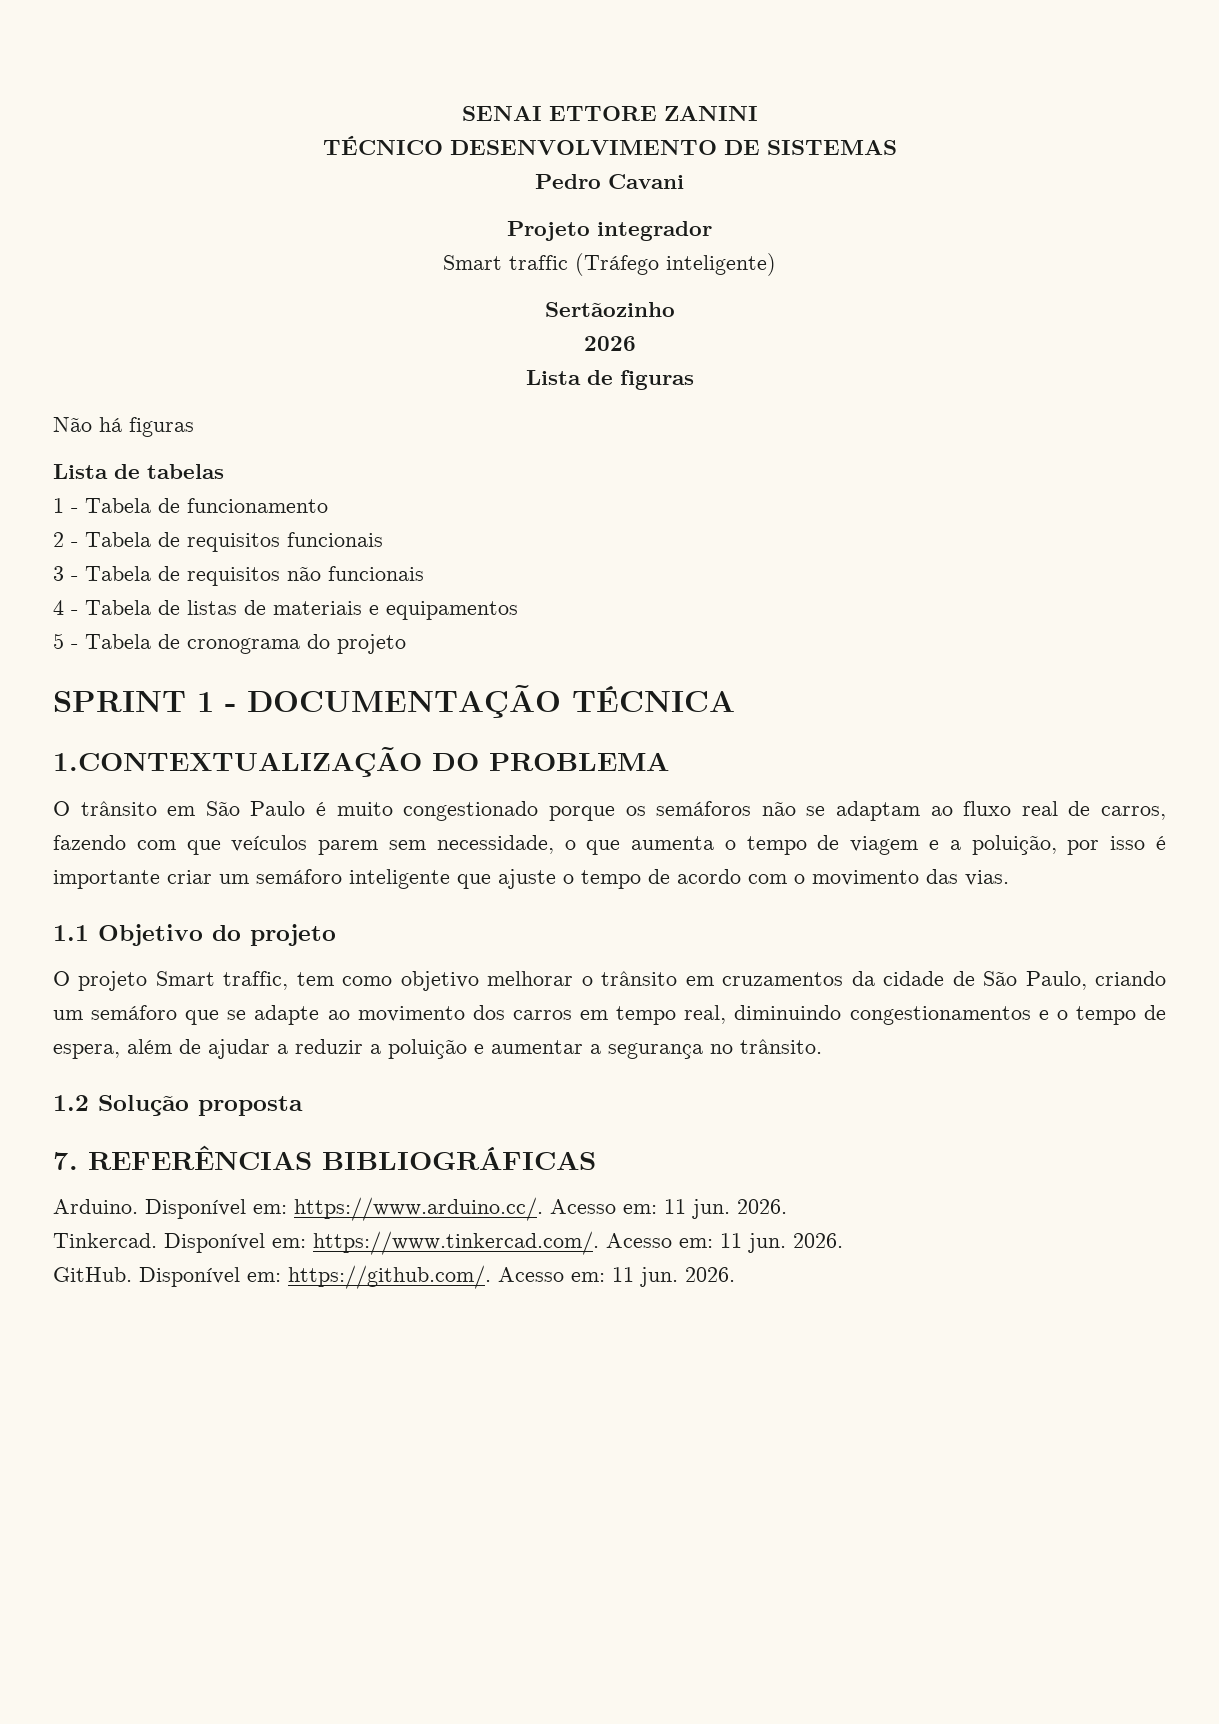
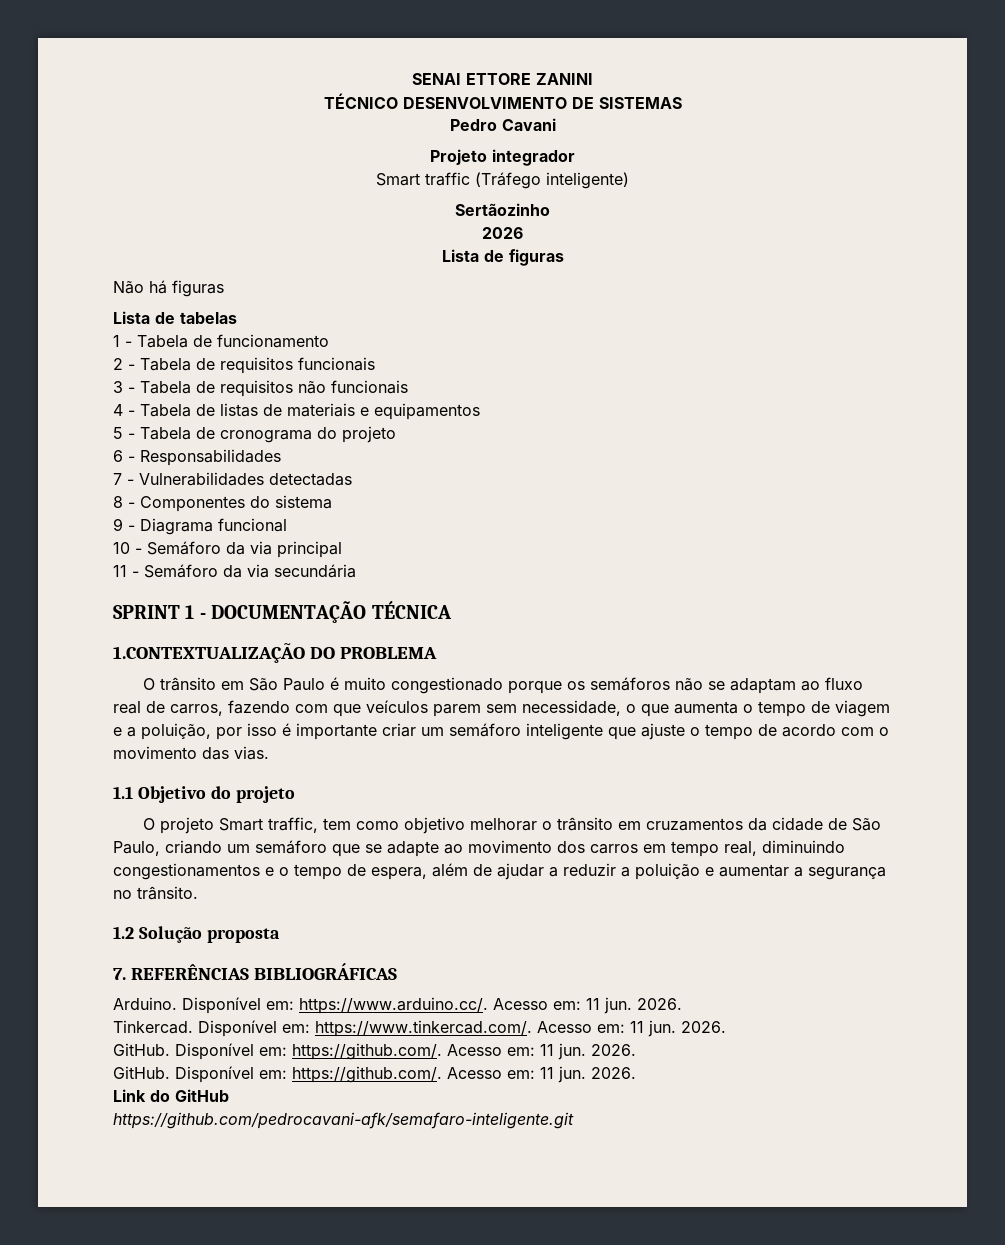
(406, 644) none -> [113,449,281,466] [113,472,352,486] [113,495,332,512] [113,518,287,535] [113,541,342,558] [113,564,356,578] // 6 - Responsabilidades // 7 - Vulnerabilidades detectadas // 8 - Componentes do sistema // 9 - Diagrama funcional // 10 - Semáforo da via principal // 11 - Semáforo da via secundária
(735, 1274) none -> [113,1066,636,1083] [113,1089,229,1102] [113,1112,574,1129] // GitHub. Disponível em: https://github.com/. Acesso em: 11 jun. 2026. // Link do GitHub // https://github.com/pedrocavani-afk/semafaro-inteligente.git

